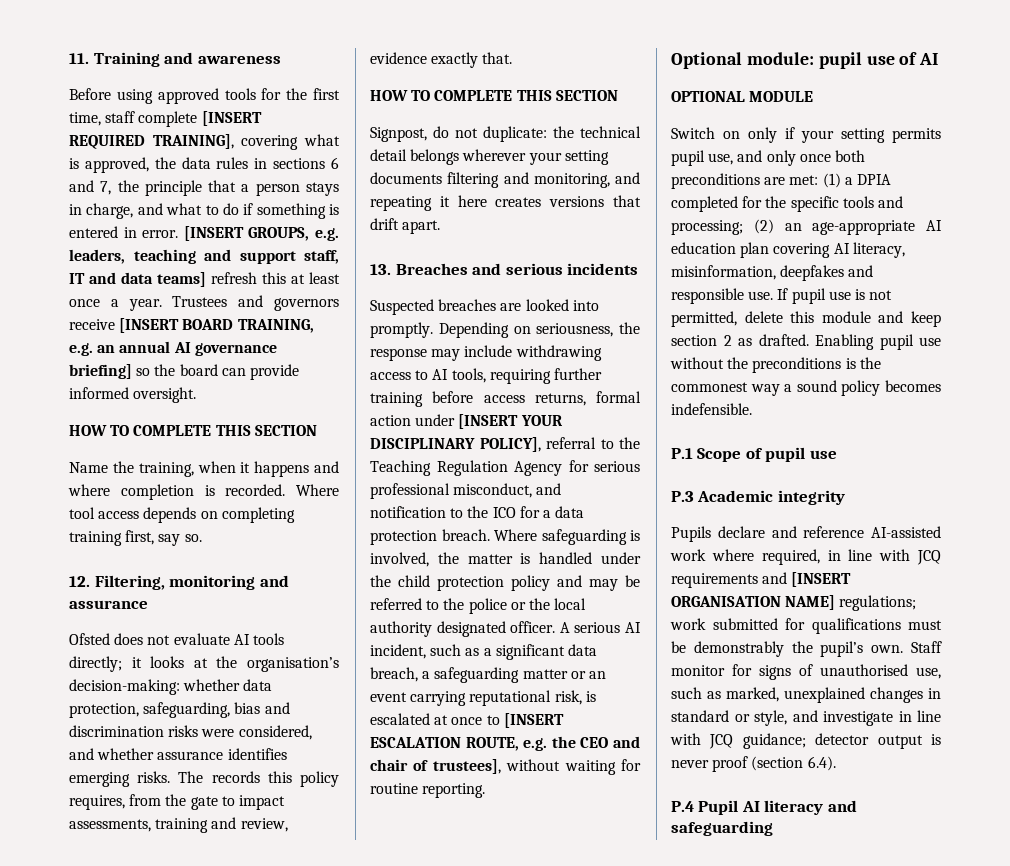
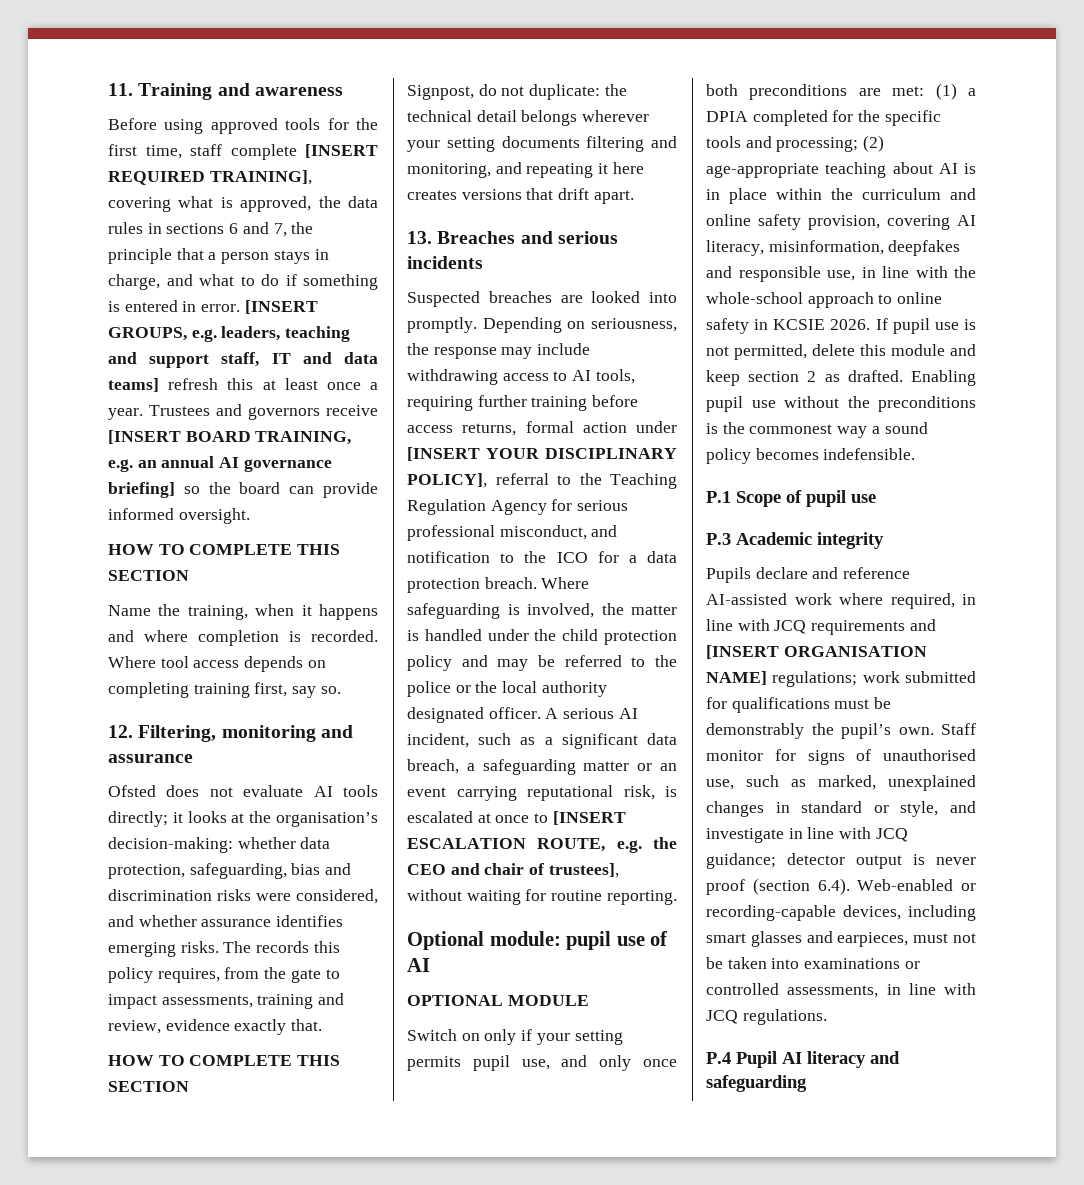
[784,220,942,235] [671,242,770,258] an age-appropriate AI education plan -> [706,162,976,178] [706,188,976,204] [706,214,880,230] age-appropriate teaching about AI is in place within the curriculum and online safety provision,
[748,291,774,300] use. -> [827,266,976,281] [706,292,943,308] [706,318,871,334] use, in line with the whole-school approach to online safety in KCSIE 2026.
(836, 763) none -> [857,879,976,891] [706,905,976,921] [706,931,976,947] [706,957,920,969] [706,983,976,998] [706,1009,827,1025] Web-enabled or recording-capable devices, including smart glasses and earpieces, must not be taken into examinations or controlled assessments, in line with JCQ regulations.

